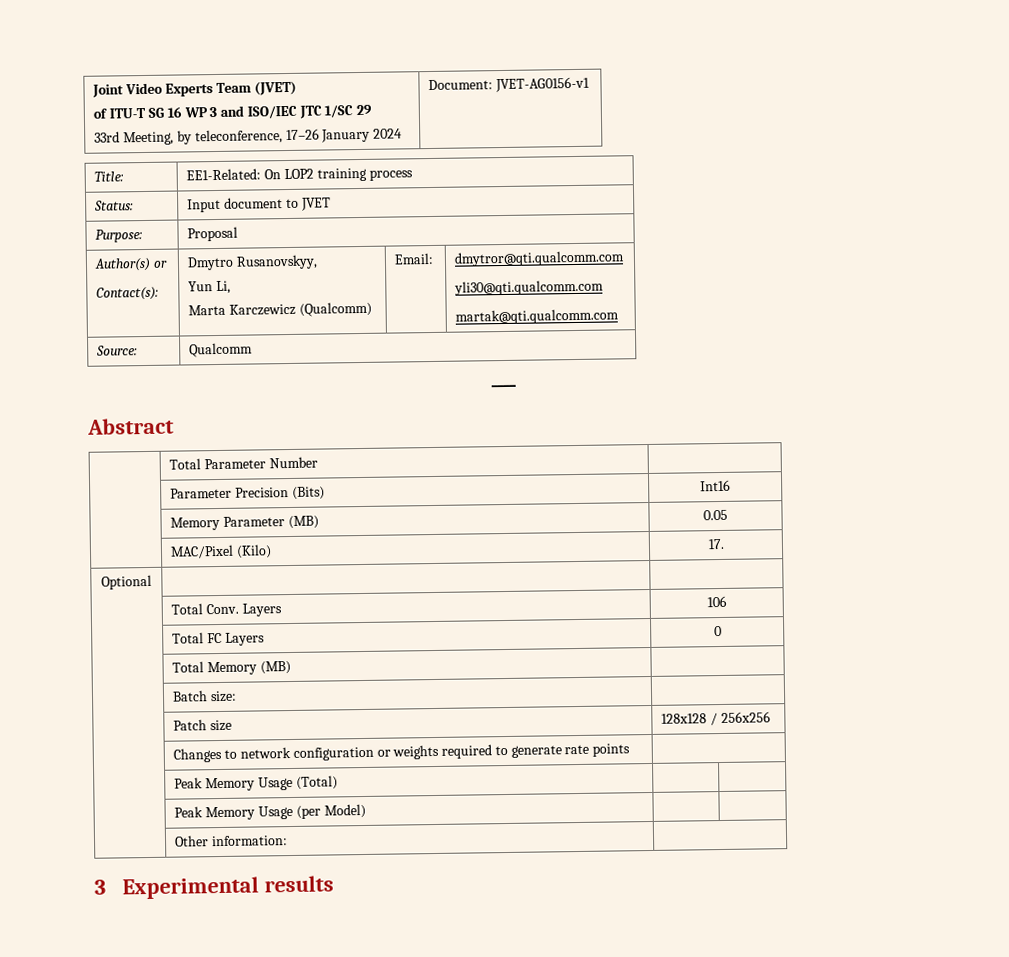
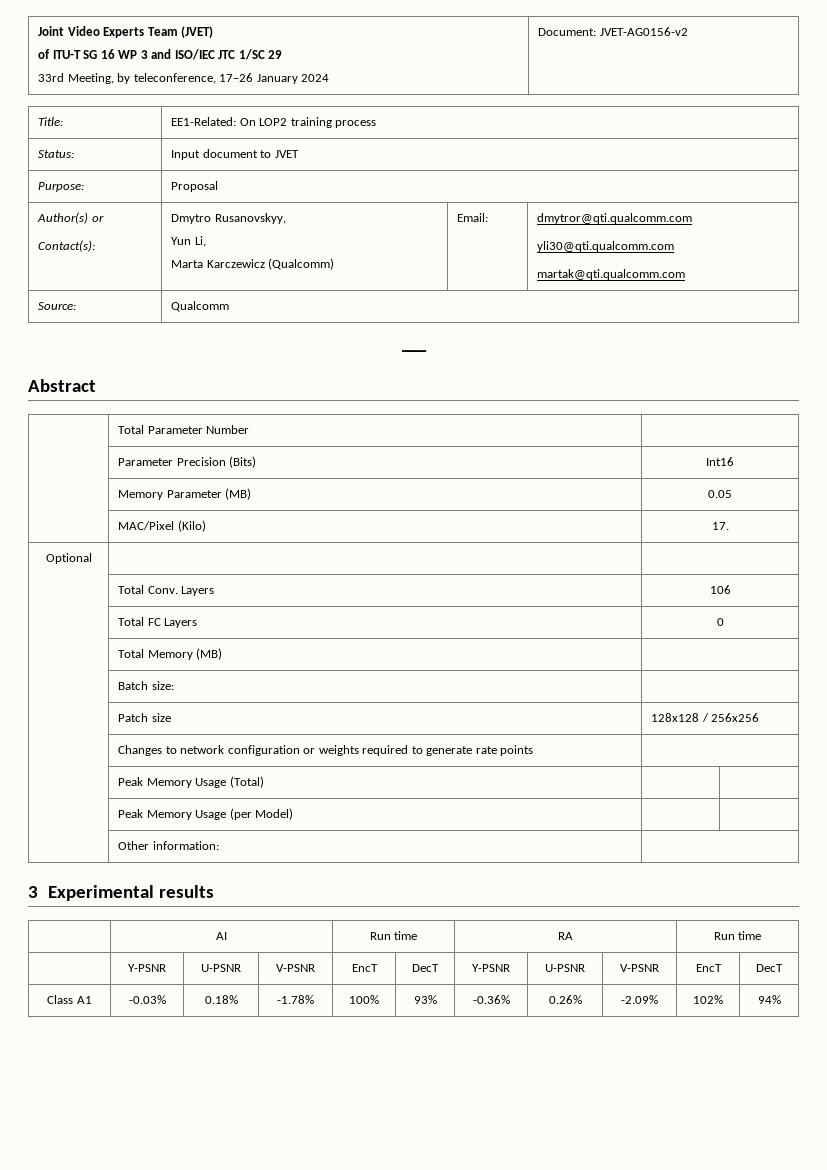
[495,76,591,93] JVET-AG0156-v1 -> [599,27,688,36] JVET-AG0156-v2
(335, 884) none -> [216,932,227,940] [369,931,418,940] [558,932,573,940] [713,931,762,940] [128,964,166,972] [201,964,241,972] [276,964,315,972] [351,964,378,972] [412,964,439,972] [472,964,510,972] [545,964,585,972] [620,964,659,972] [695,964,722,972] [756,964,783,972] [47,995,92,1004] [128,995,166,1004] [204,995,238,1004] [277,995,314,1004] [349,995,379,1004] [413,995,437,1004] [472,995,510,1004] [548,995,582,1004] [621,995,658,1004] [693,995,723,1004] [757,995,781,1004] // | AI | Run time | RA | Run time // | Y-PSNR | U-PSNR | V-PSNR | EncT | DecT | Y-PSNR | U-PSNR | V-PSNR | EncT | DecT // Class A1 | -0.03% | 0.18% | -1.78% | 100% | 93% | -0.36% | 0.26% | -2.09% | 102% | 94%

